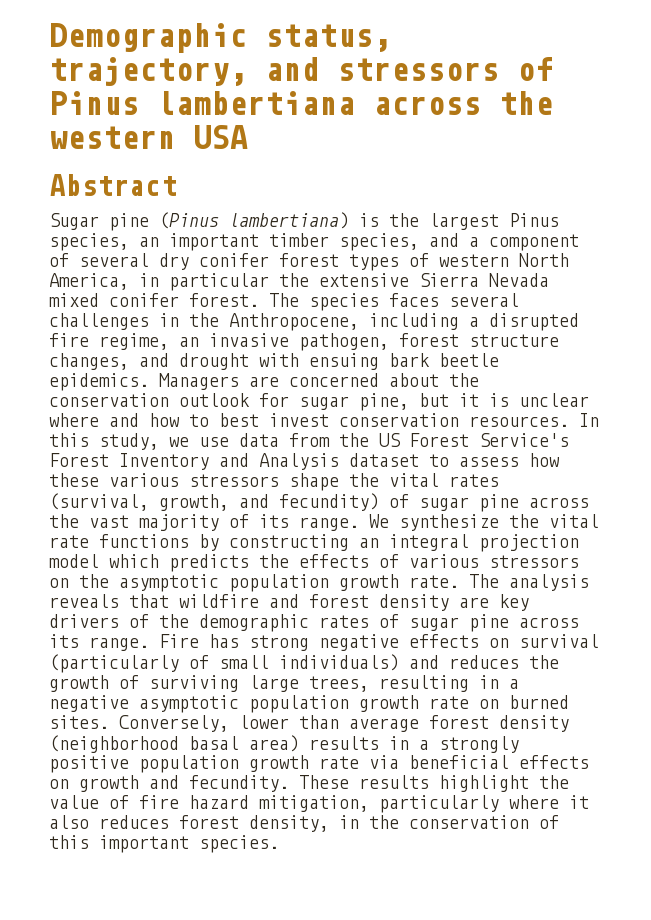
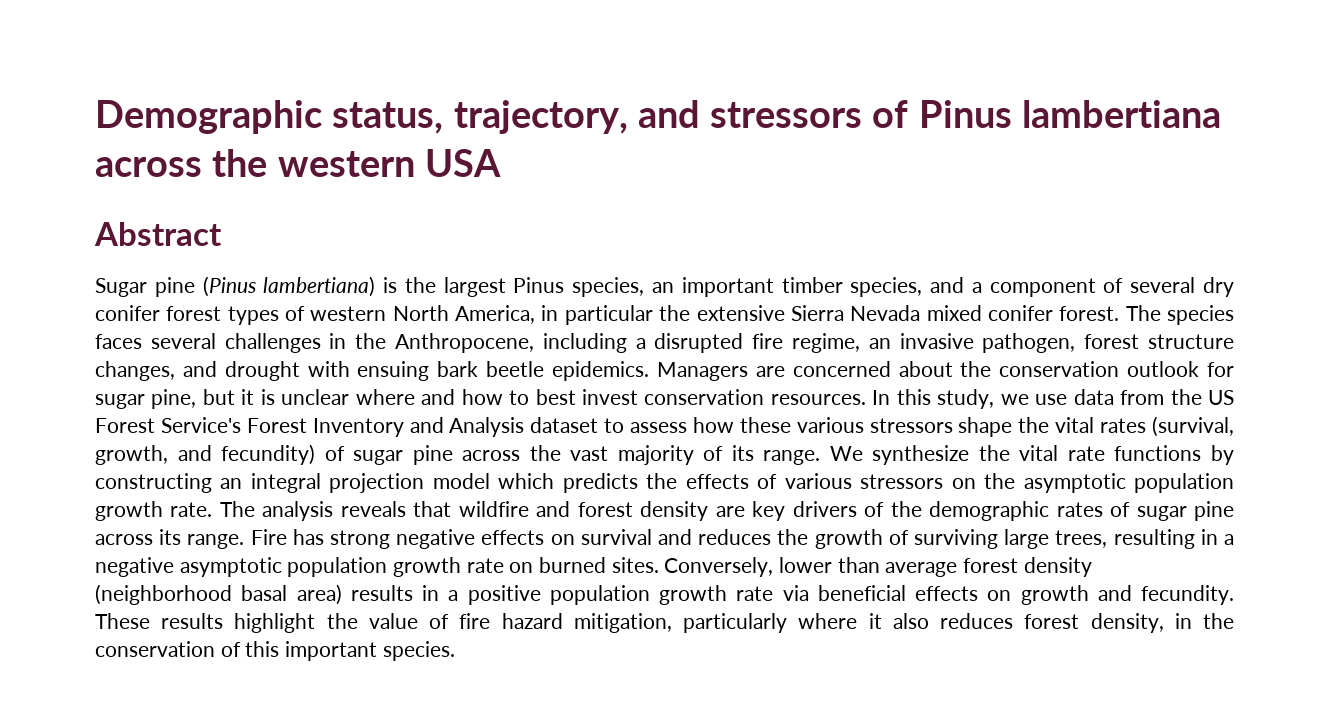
[49,654,399,673] (particularly of small individuals) -> (652, 537) none
[439,736,519,753] strongly -> (459, 595) none

